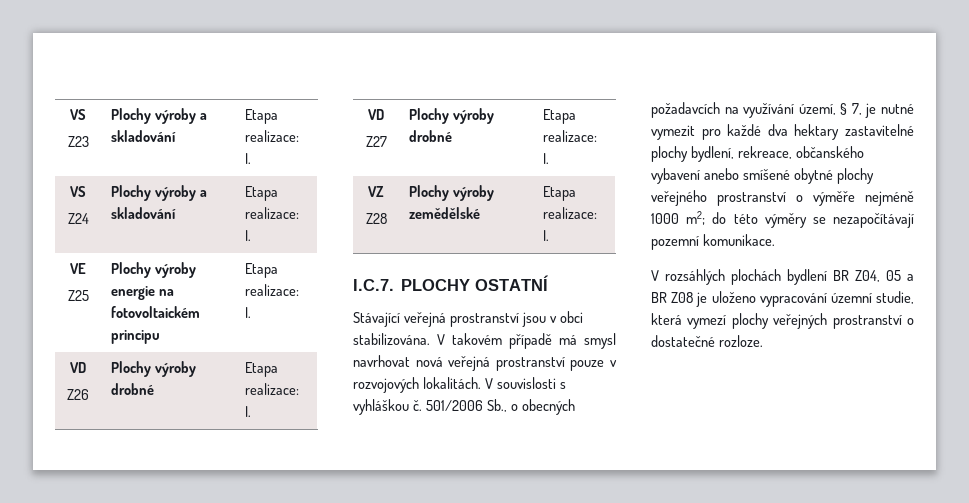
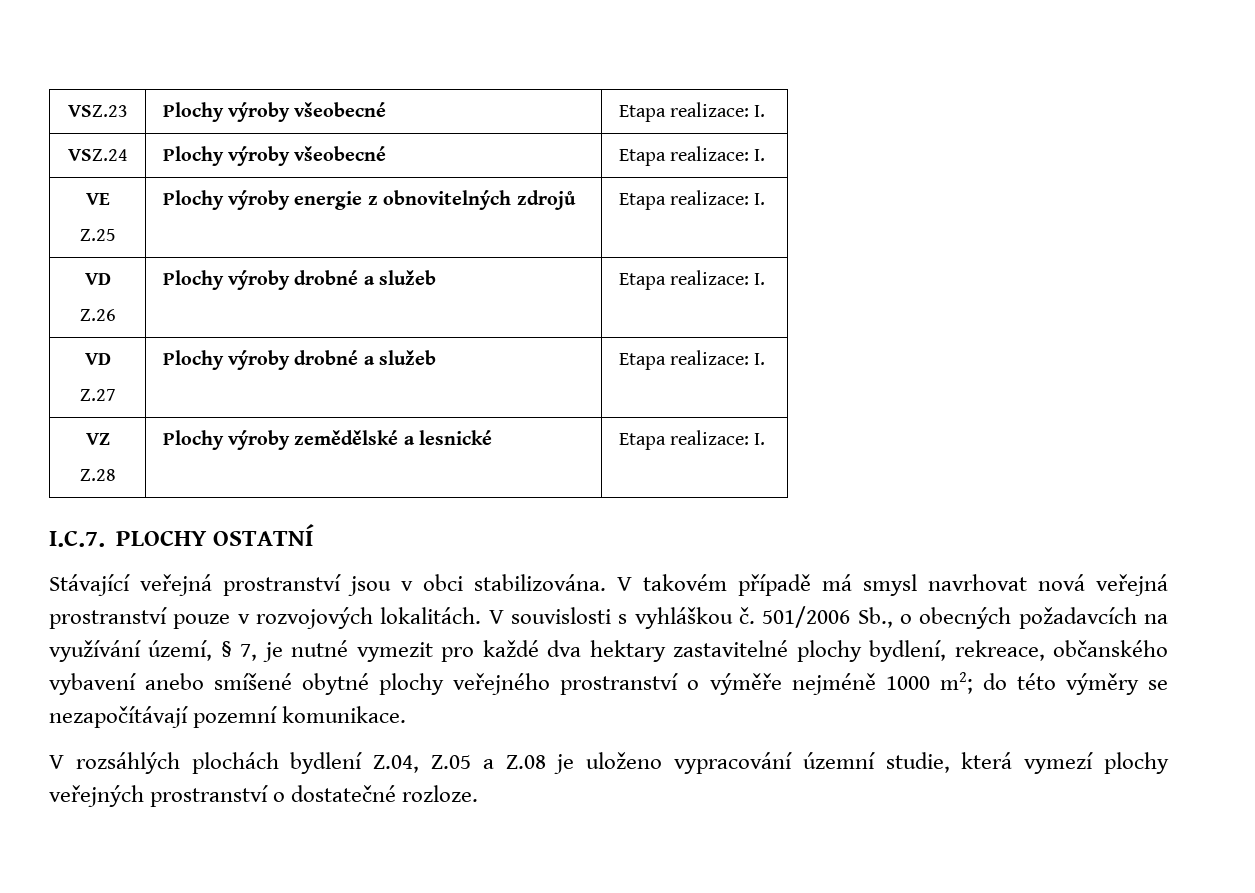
[70,109,86,120] [67,136,89,147] [111,108,208,124] [111,130,177,142] [245,109,279,124] [245,130,300,142] [245,153,252,164] [70,186,86,197] [67,213,89,224] [111,185,208,201] [111,207,177,219] VS // Z23 | Plochy výroby a skladování | Etapa realizace: I. // VS // Z24 | Plochy výroby a skladování -> [67,105,128,117] [162,102,387,122] [618,102,766,122] [67,149,128,161] [162,146,387,166] VSZ.23 | Plochy výroby všeobecné | Etapa realizace: I. // VSZ.24 | Plochy výroby všeobecné
[67,290,89,301] Z25 -> [79,229,116,241] Z.25
[159,289,175,296] [111,306,201,318] [111,330,161,344] [245,263,279,278] [245,284,300,296] [245,307,252,318] [70,362,86,373] [67,389,89,400] [111,361,197,377] [111,383,155,395] [245,362,279,377] [245,383,300,395] [245,406,252,417] [368,109,384,120] [365,136,387,147] [409,108,495,124] [409,130,453,142] na fotovoltaickém principu | Etapa realizace: I. // VD // Z26 | Plochy výroby drobné | Etapa realizace: I. // VD // Z27 | Plochy výroby drobné -> [367,190,576,210] [618,190,766,210] [84,273,111,285] [79,309,116,321] [162,270,437,290] [618,270,766,290] [84,353,111,365] [79,389,116,401] [162,350,437,370] z obnovitelných zdrojů | Etapa realizace: I. // VD // Z.26 | Plochy výroby drobné a služeb | Etapa realizace: I. // VD // Z.27 | Plochy výroby drobné a služeb
[365,213,387,224] Z28 -> [79,469,116,481] Z.28
(481, 213) none -> [403,430,493,445] a lesnické
[833,270,914,282] [651,292,694,303] BR Z04, 05 a BR Z08 -> [373,755,546,773] Z.04, Z.05 a Z.08

